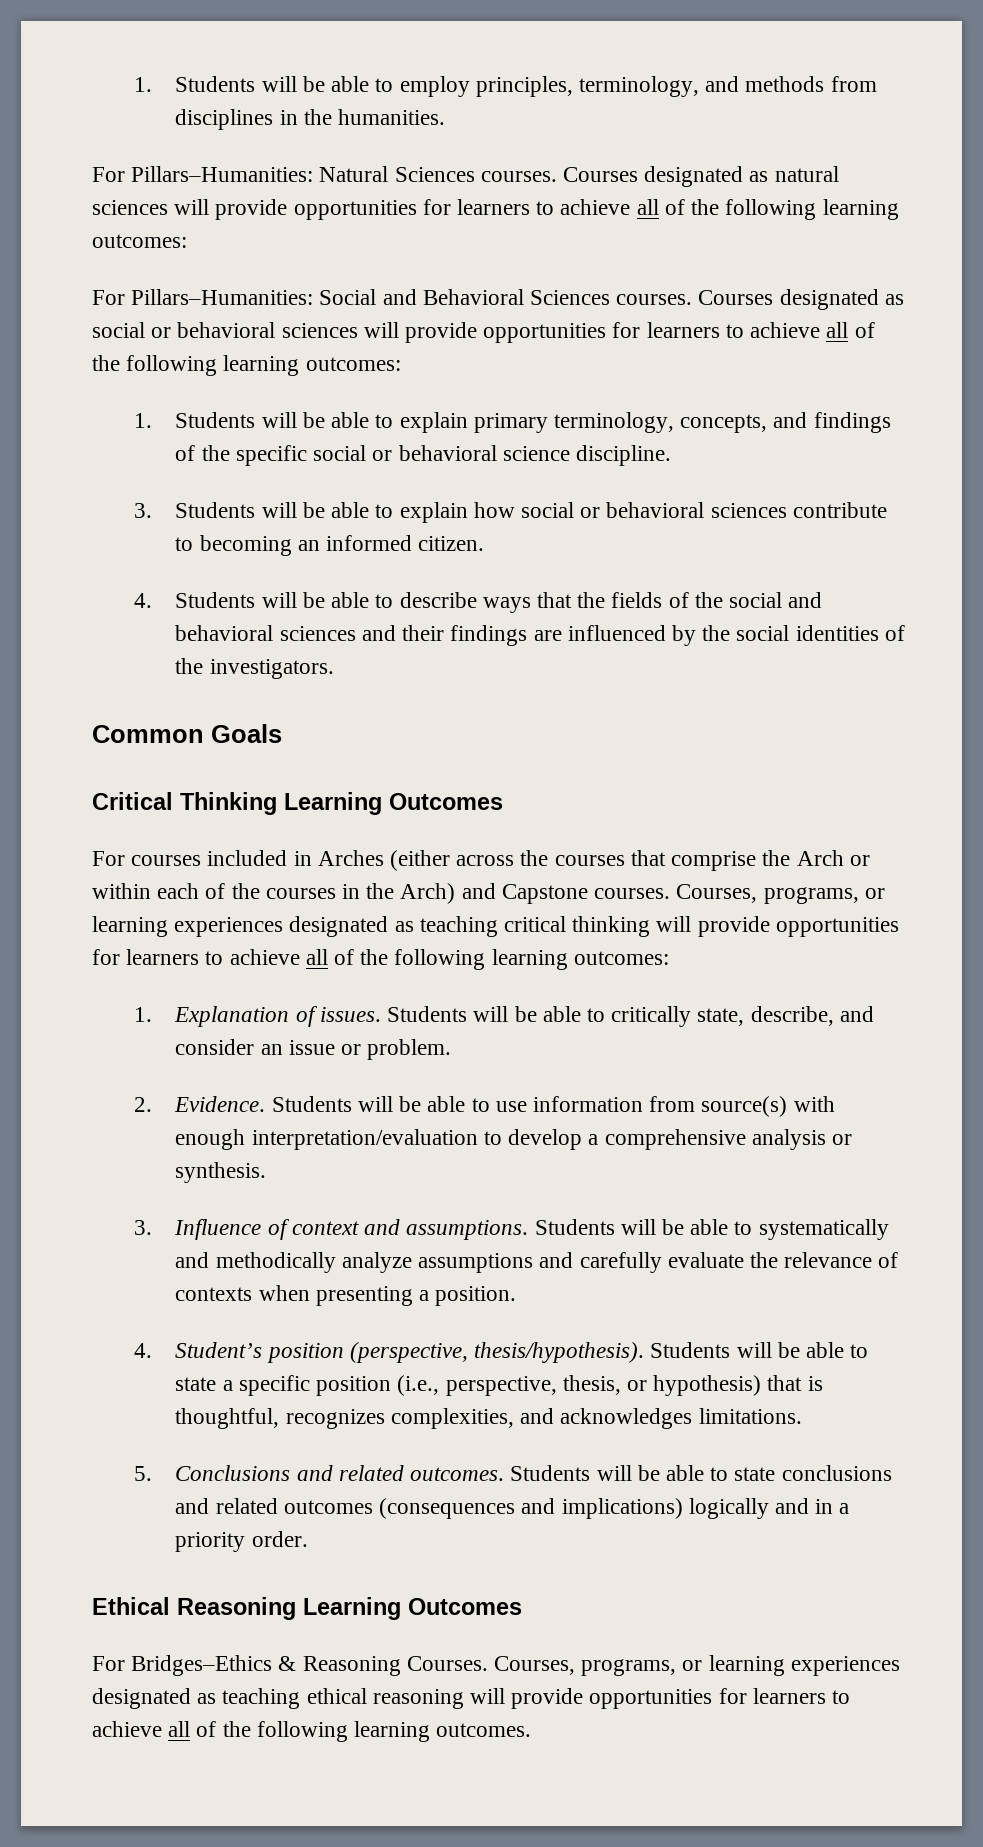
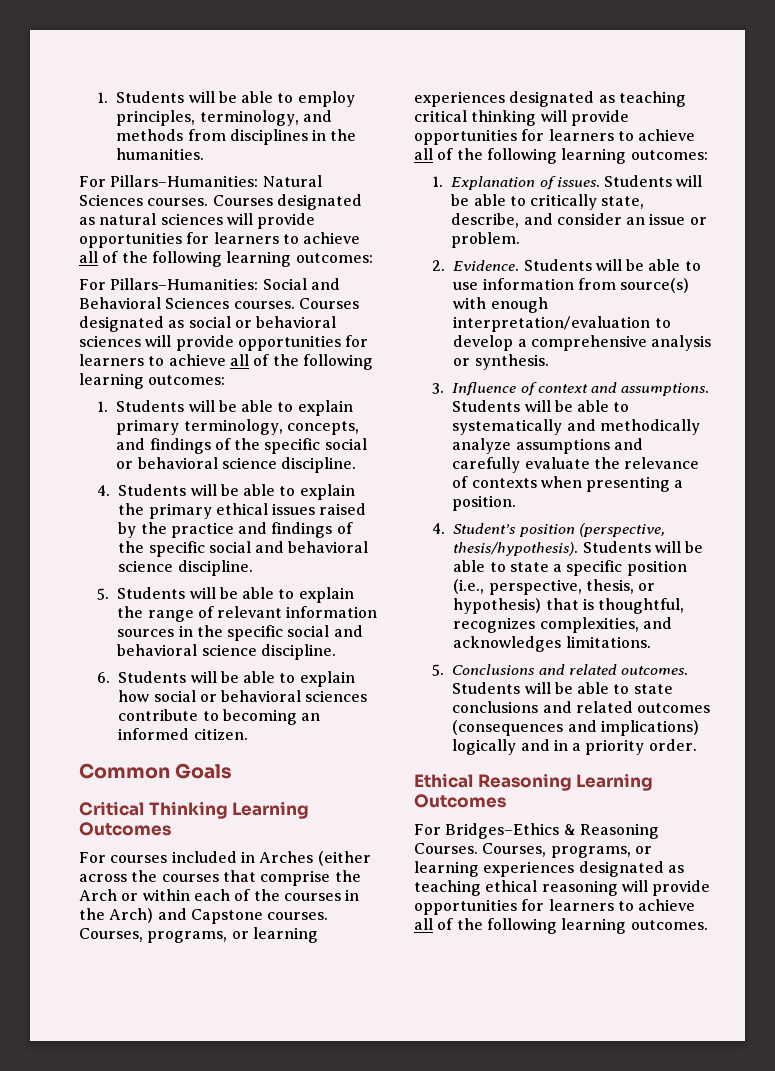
[133,502,468,523] 3. Students will be able to explain -> [97,484,355,500] [118,503,367,519] [118,522,353,538] [118,541,369,557] [118,560,253,576] [97,587,354,603] [117,606,378,622] [117,625,363,641] [117,644,336,660] [97,671,355,687] 4. Students will be able to explain the primary ethical issues raised by the practice and findings of the specific social and behavioral science discipline. // 5. Students will be able to explain the range of relevant information sources in the specific social and behavioral science discipline. // 6. Students will be able to explain
[133,592,823,613] [175,625,905,646] [175,658,334,679] // 4. Students will be able to describe ways that the fields of the social and behavioral sciences and their findings are influenced by the social identities of the investigators. -> (248, 734) none

